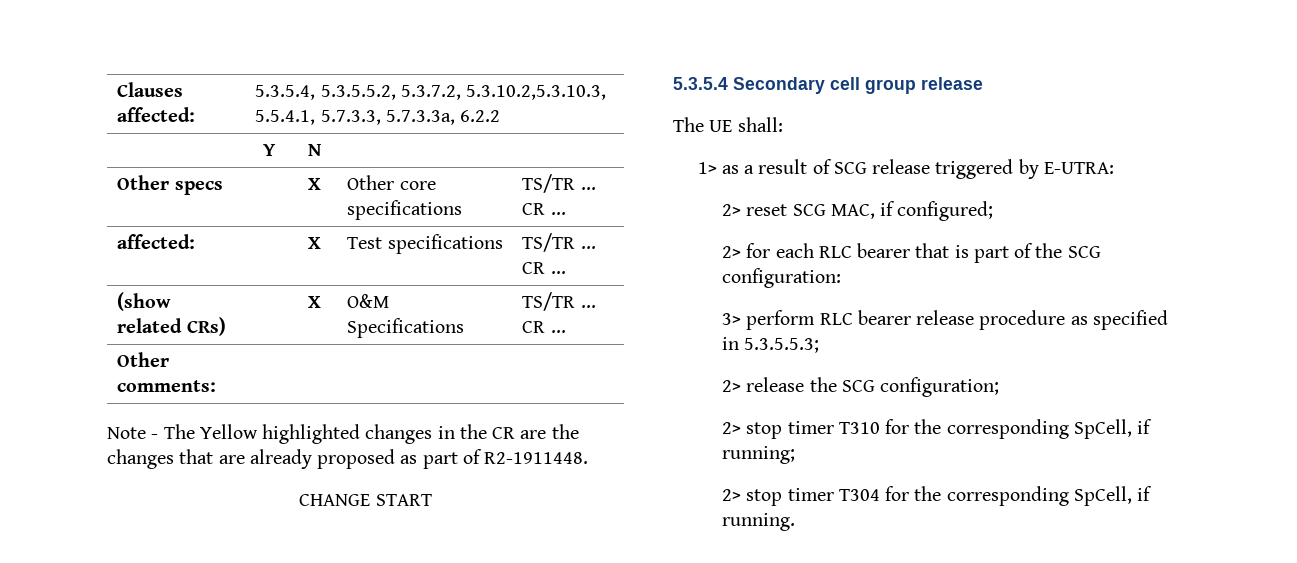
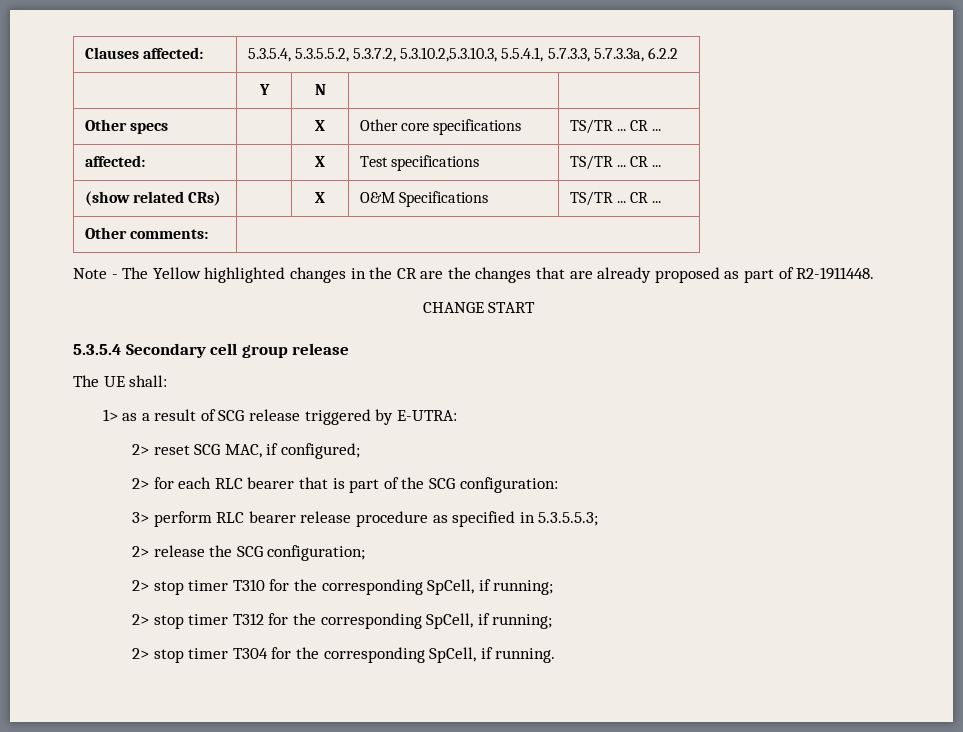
(796, 455) none -> [132,613,553,629] // 2> stop timer T312 for the corresponding SpCell, if running;

